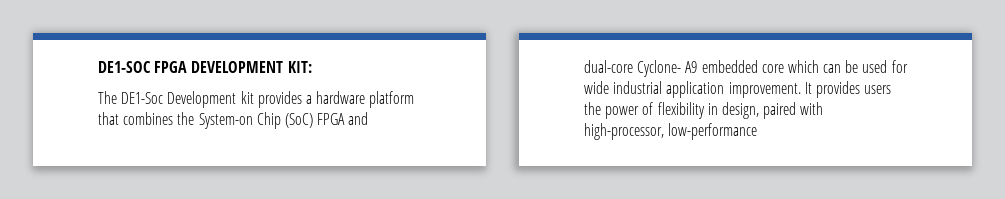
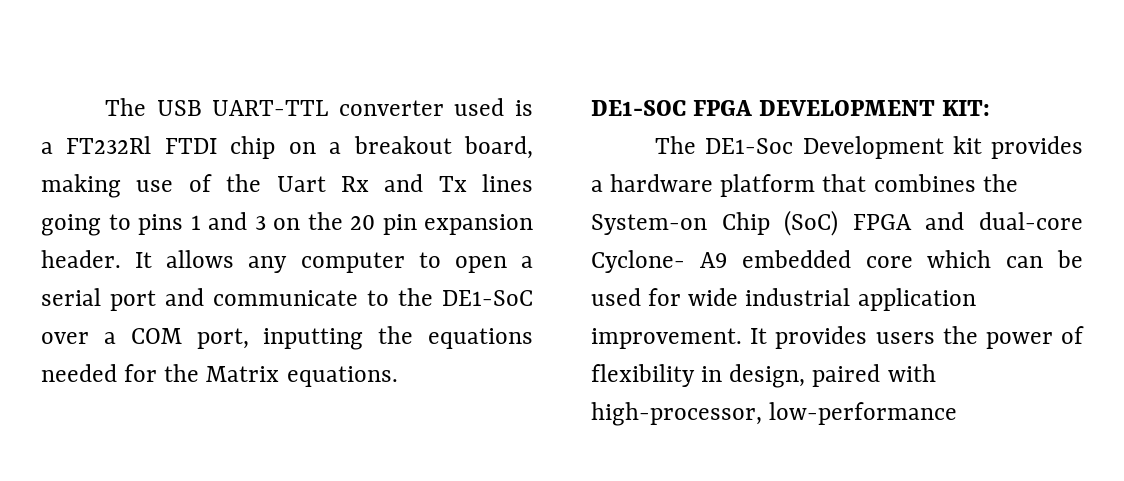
(98, 67) none -> [105,98,533,116] [41,136,533,159] [41,174,533,198] [41,212,533,236] [41,250,533,273] [41,288,533,311] [41,326,533,350] [41,364,398,387] The USB UART-TTL converter used is a FT232Rl FTDI chip on a breakout board, making use of the Uart Rx and Tx lines going to pins 1 and 3 on the 20 pin expansion header. It allows any computer to open a serial port and communicate to the DE1-SoC over a COM port, inputting the equations needed for the Matrix equations. //

